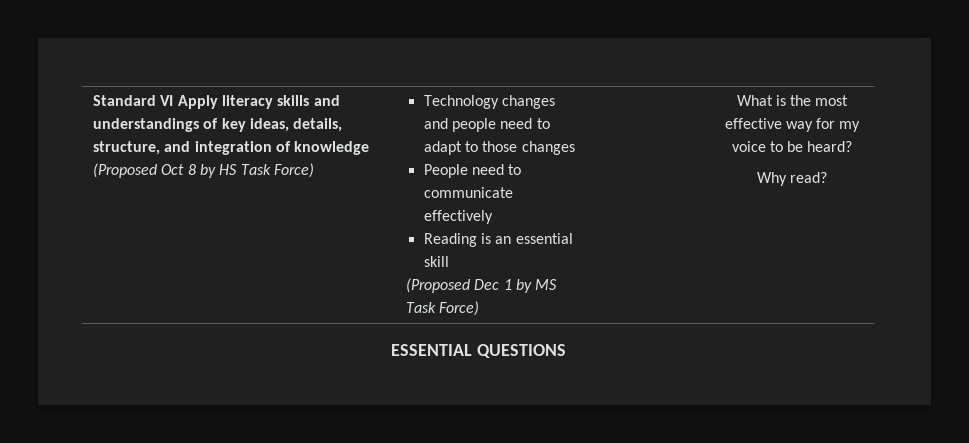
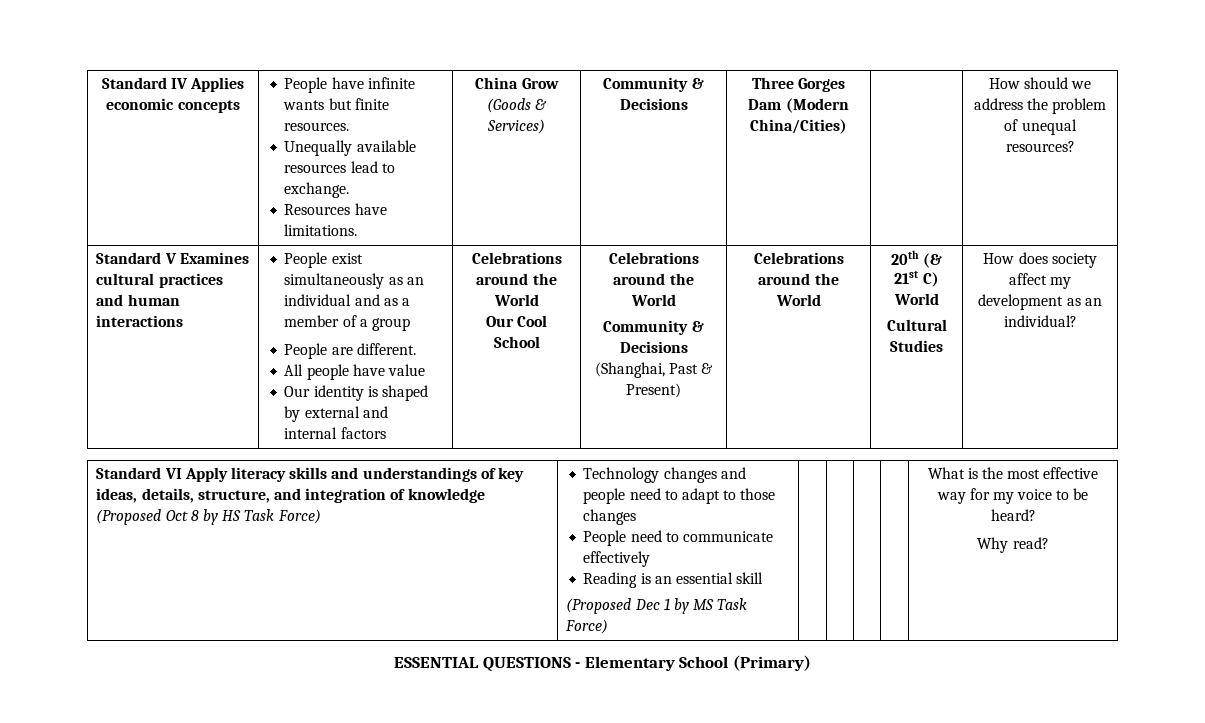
[92,95,156,106] Standard -> [101,77,245,92] [106,98,240,113] [284,77,415,93] [283,98,389,110] [284,122,350,131] [284,140,416,156] [284,161,395,173] [284,182,350,198] [284,203,387,215] [284,224,358,236] [475,77,559,89] [486,98,548,113] [487,119,545,134] [603,77,704,92] [619,98,688,110] [751,77,846,92] [748,98,849,113] [750,119,847,134] [988,77,1092,89] [973,98,1107,114] [1004,119,1077,135] [1005,141,1075,152] [96,252,249,264] [96,273,223,288] [96,294,180,306] [96,315,184,327] [284,252,363,268] [284,273,424,289] [284,294,411,306] [284,315,411,331] [284,343,416,359] [284,364,426,380] [284,385,429,401] [284,406,388,422] [284,427,386,439] [471,252,562,264] [476,273,557,285] [493,294,539,306] [485,315,548,327] [493,336,540,348] [608,252,699,264] [613,273,694,285] [630,294,676,306] [603,320,704,335] [619,341,688,353] [594,362,714,378] [626,383,681,398] [753,252,844,264] [758,273,839,285] [775,294,821,306] [890,250,943,268] [894,271,939,287] [893,293,939,305] [886,319,947,331] [890,340,943,352] [983,252,1097,268] [1008,273,1072,289] [978,294,1102,310] [1003,315,1077,327] [96,467,162,479] Standard IV Applies economic concepts | People have infinite wants but finite resources. // Unequally available resources lead to exchange. // Resources have limitations. | China Grow (Goods & Services) | Community & Decisions | Three Gorges Dam (Modern China/Cities) | | How should we address the problem of unequal resources? // Standard V Examines cultural practices and human interactions | People exist simultaneously as an individual and as a member of a group // People are different. // All people have value // Our identity is shaped by external and internal factors | Celebrations around the World // Our Cool School | Celebrations around the World // Community & Decisions (Shanghai, Past & Present) | Celebrations around the World | 20th (& 21st C) World // Cultural Studies | How does society affect my development as an individual? // Standard
(566, 351) none -> [575,655,811,671] - Elementary School (Primary)

